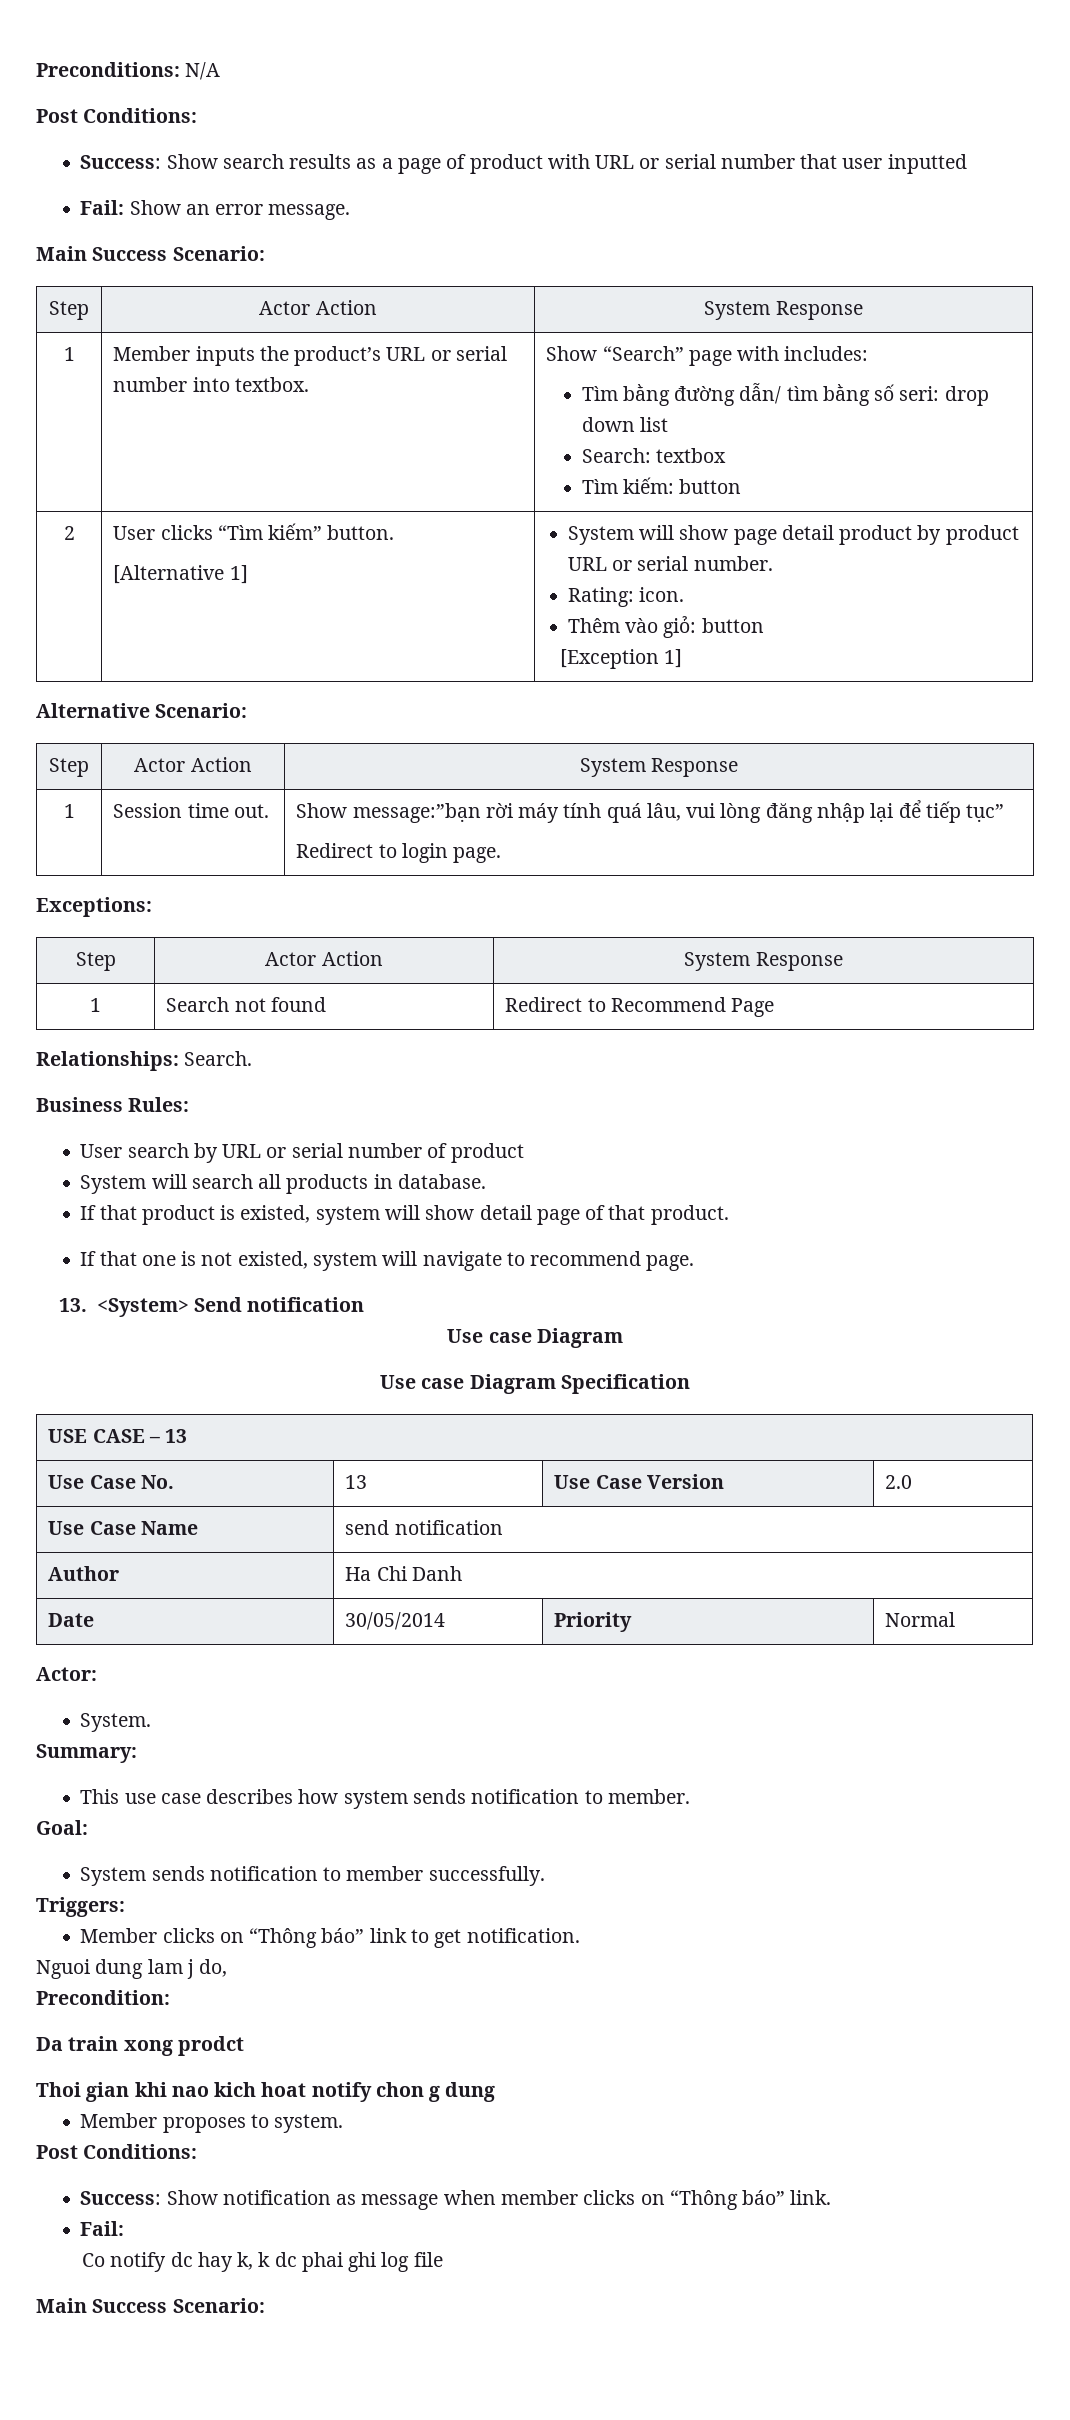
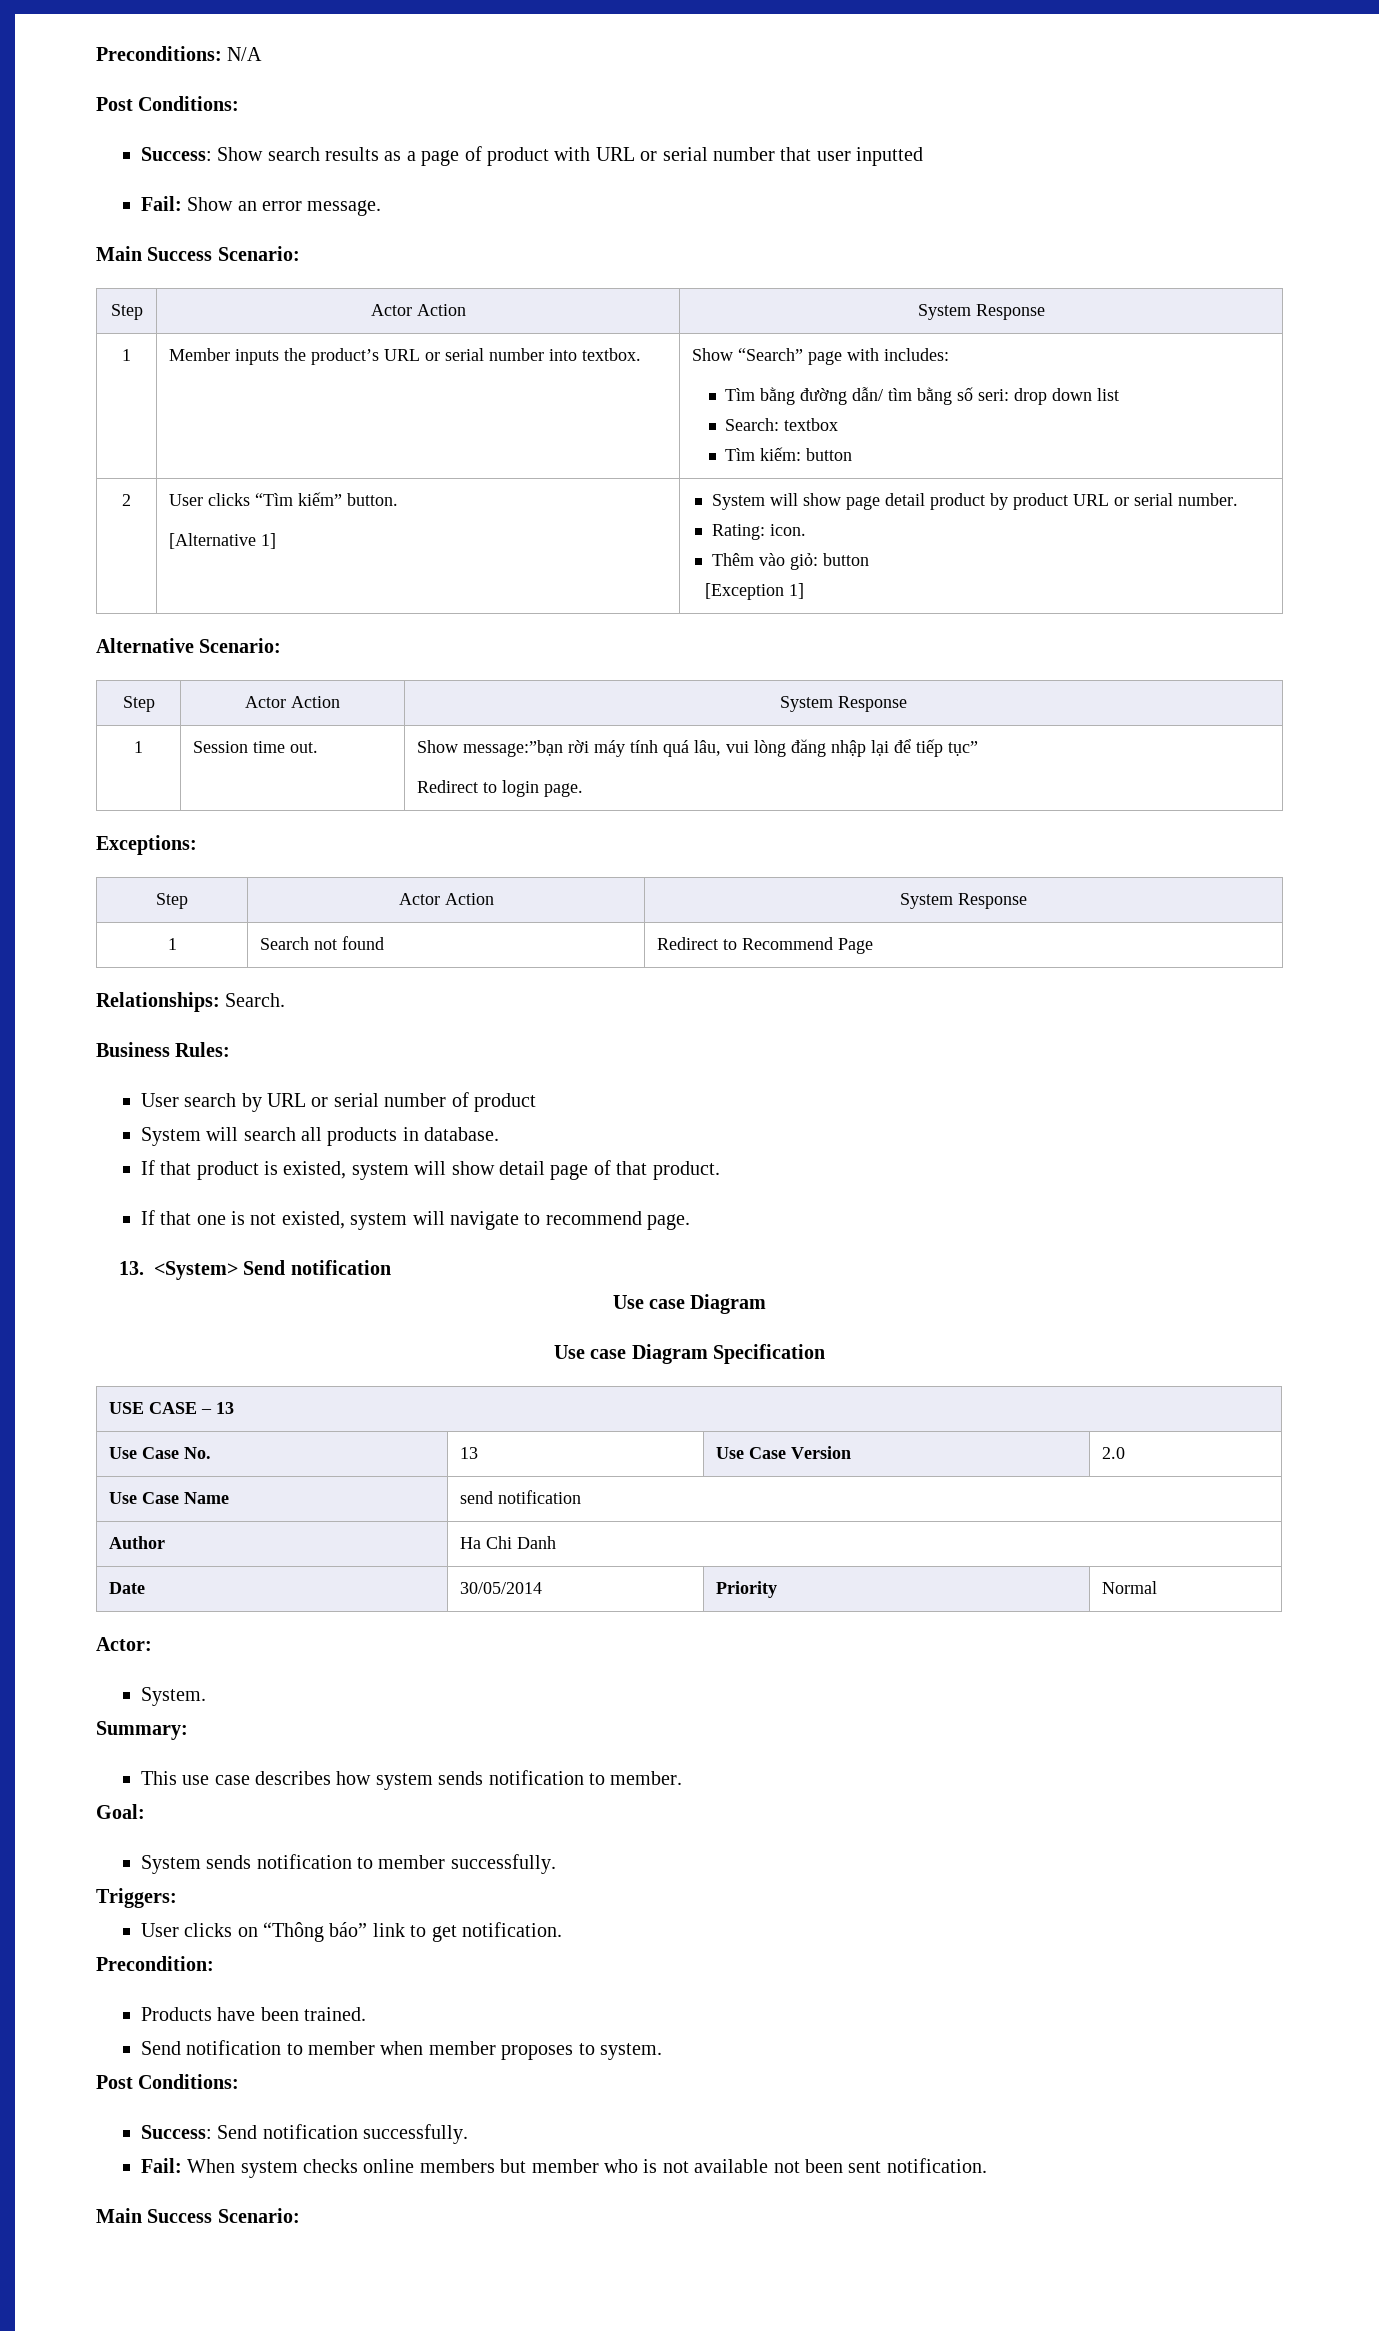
[80,1928,158,1943] Member -> [140,1923,179,1937] User
[36,1959,228,1979] [36,1990,170,2005] [36,2036,244,2056] [36,2082,496,2102] [80,2113,158,2128] Nguoi dung lam j do, // Precondition: // Da train xong prodct // Thoi gian khi nao kich hoat notify chon g dung // Member -> [96,1956,214,1971] [140,2007,366,2021] [140,2040,496,2055] Precondition: // Products have been trained. // Send notification to member when member
[166,2190,832,2210] [80,2221,125,2236] [81,2252,443,2272] Show notification as message when member clicks on “Thông báo” link. // Fail: // Co notify dc hay k, k dc phai ghi log file -> [217,2124,468,2144] [140,2158,987,2178] Send notification successfully. // Fail: When system checks online members but member who is not available not been sent notification.

